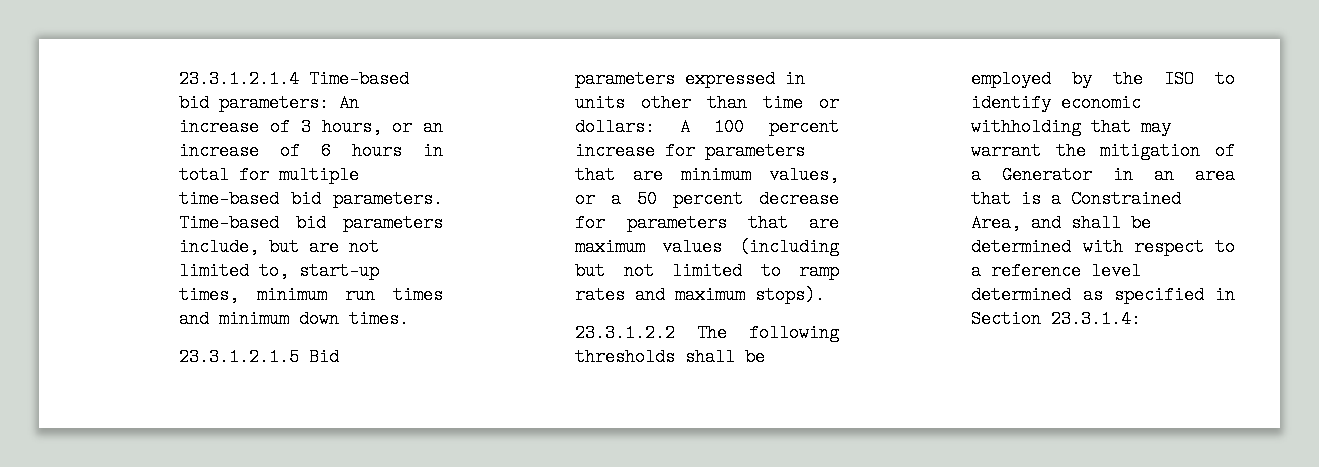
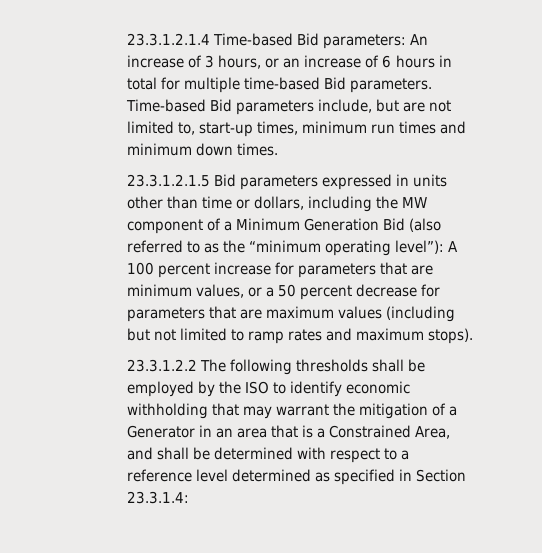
[179,94,210,112] bid -> [297,33,320,46] Bid
[291,190,322,208] bid -> [324,77,347,90] Bid
[296,214,327,232] bid -> [210,99,233,112] Bid
[575,118,656,136] dollars: -> [254,196,428,212] [127,218,442,234] [127,240,445,256] dollars, including the MW component of a Minimum Generation Bid (also referred to as the “minimum operating level”):

